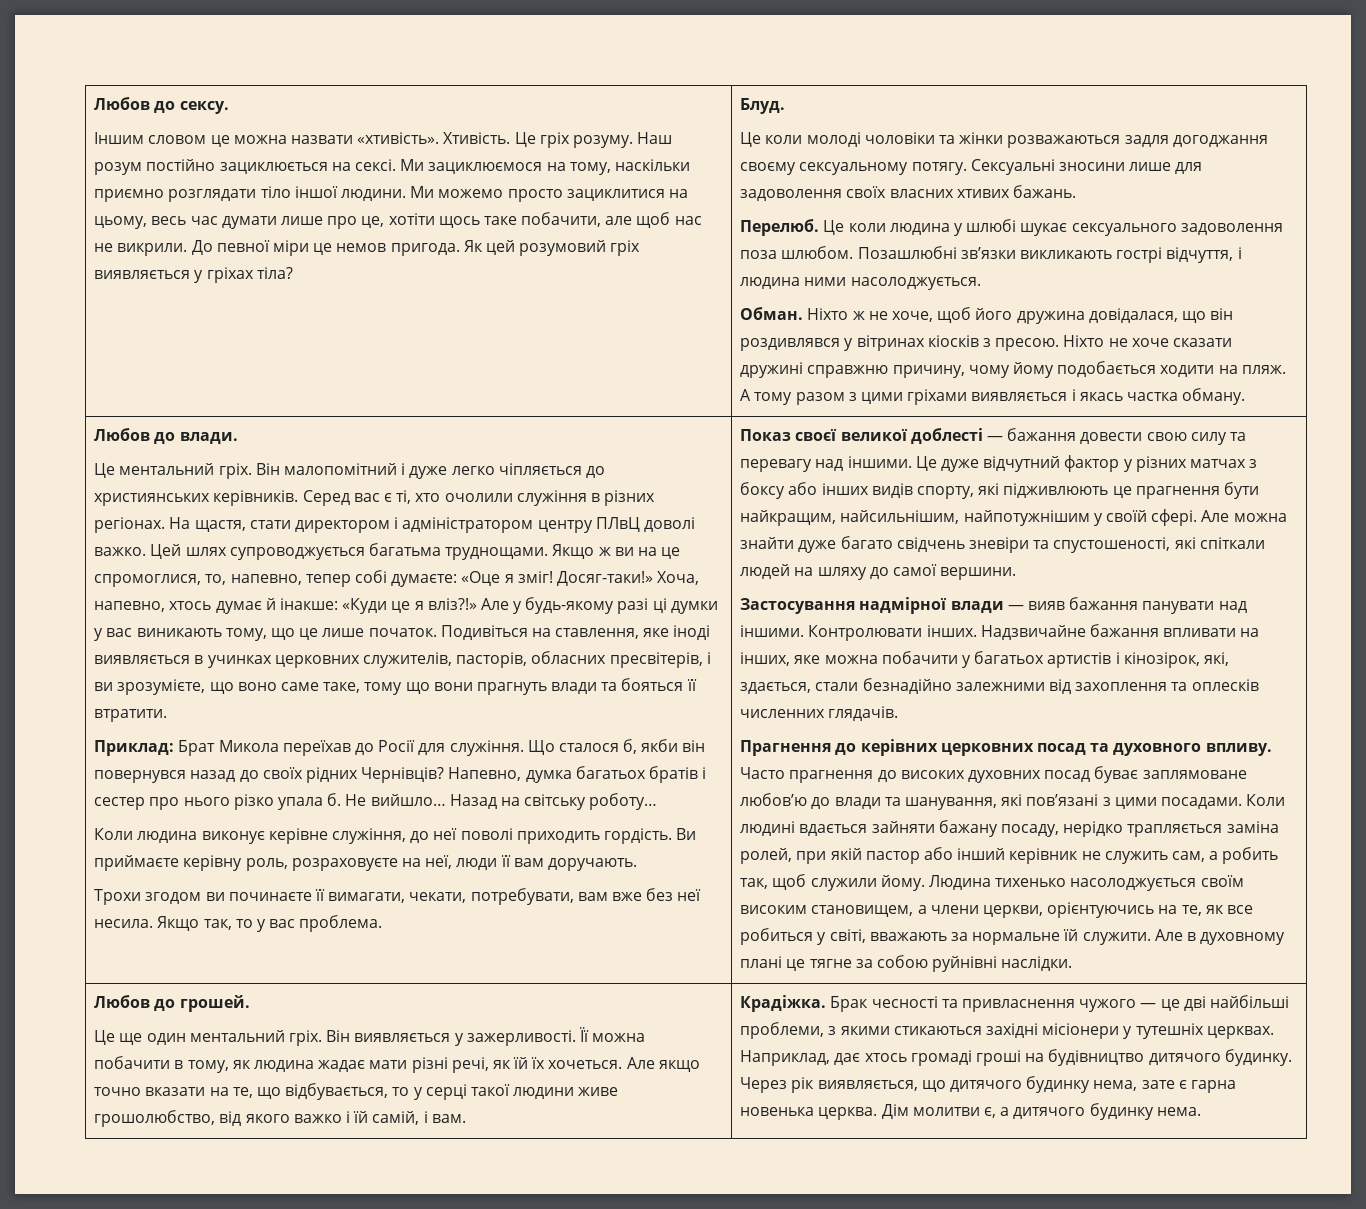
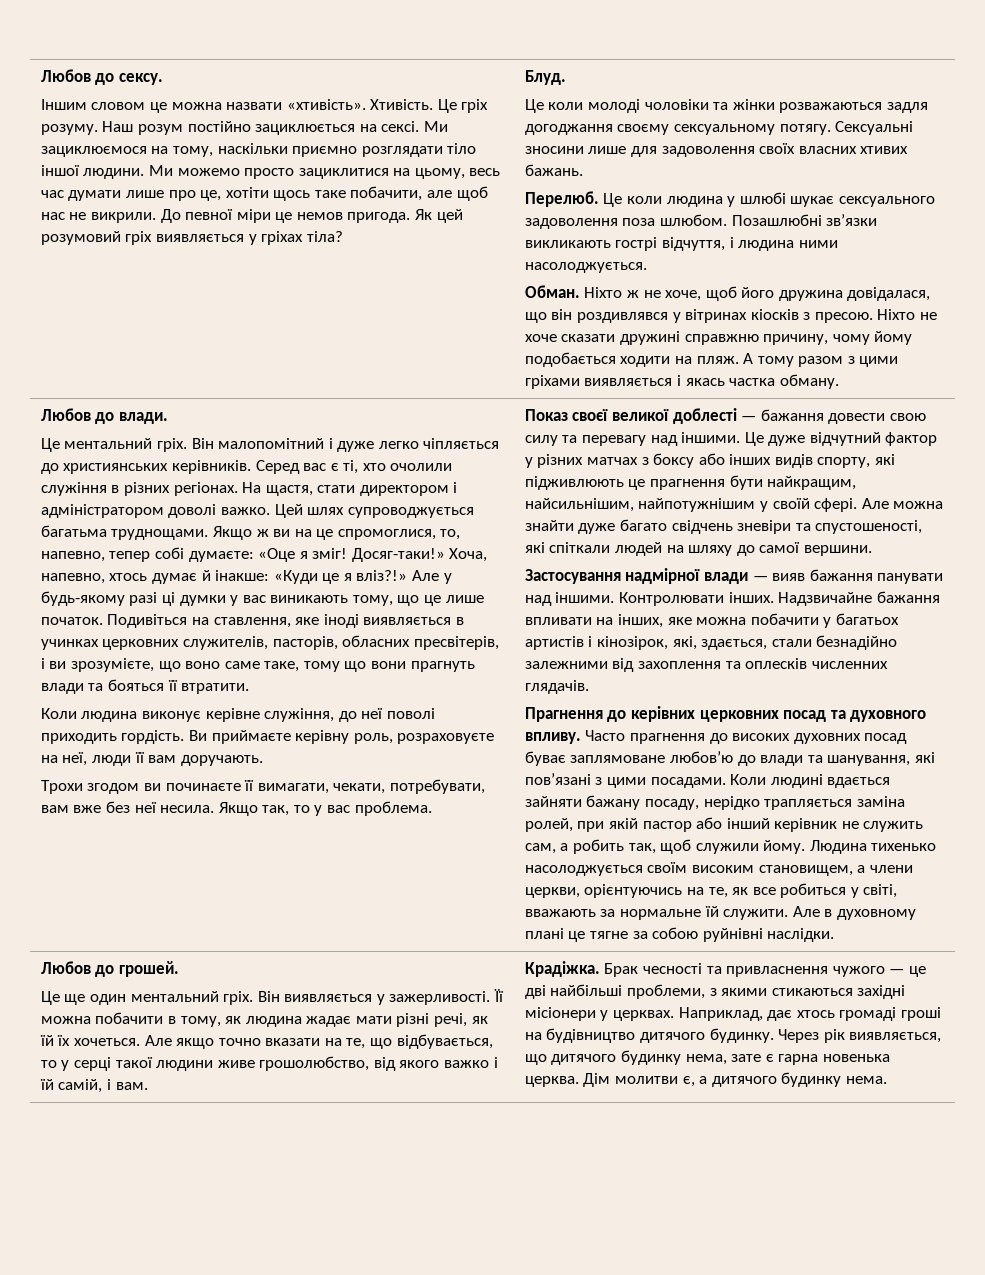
[537,517,640,533] центру ПЛвЦ -> (164, 511) none
[94,739,706,756] [94,766,707,783] [94,793,658,810] // Приклад: Брат Микола переїхав до Росії для служіння. Що сталося б, якби він повернувся назад до своїх рідних Чернівців? Напевно, думка багатьох братів і сестер про нього різко упала б. Не вийшло… Назад на світську роботу… -> (250, 688) none
[1135,1023,1204,1039] тутешніх -> (609, 1015) none

